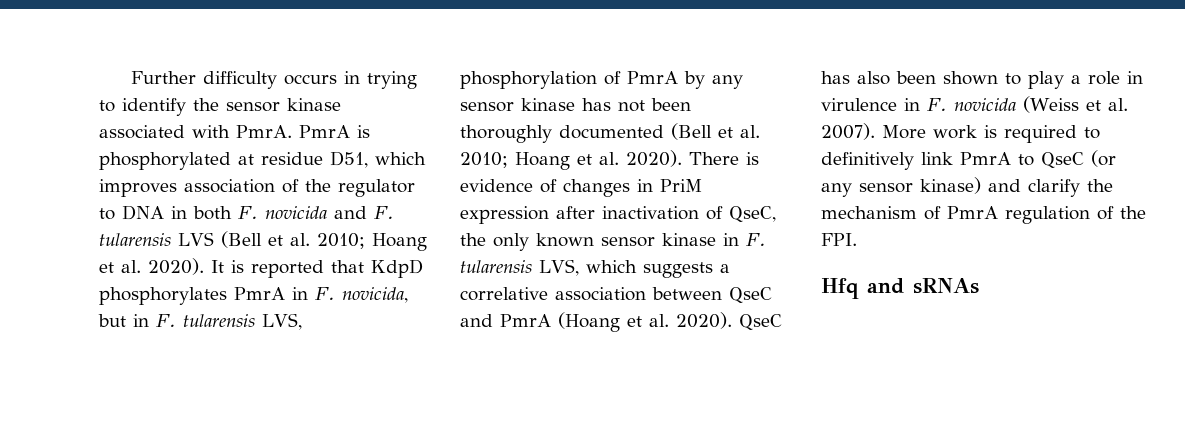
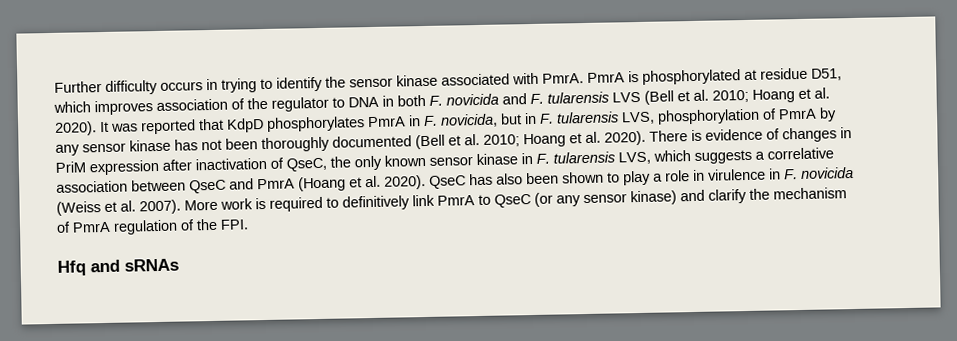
[231,260,244,273] is -> [111,123,138,132] was

